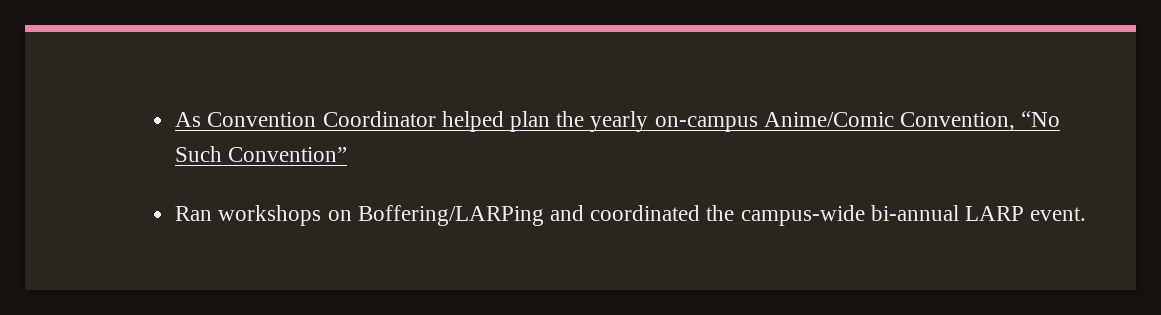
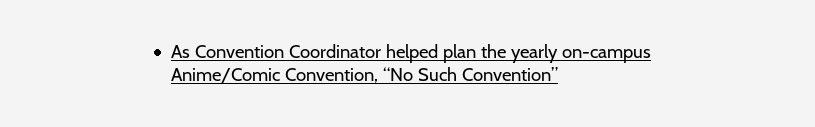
[175,205,1087,226] // Ran workshops on Boffering/LARPing and coordinated the campus-wide bi-annual LARP event. -> (558, 74) none

